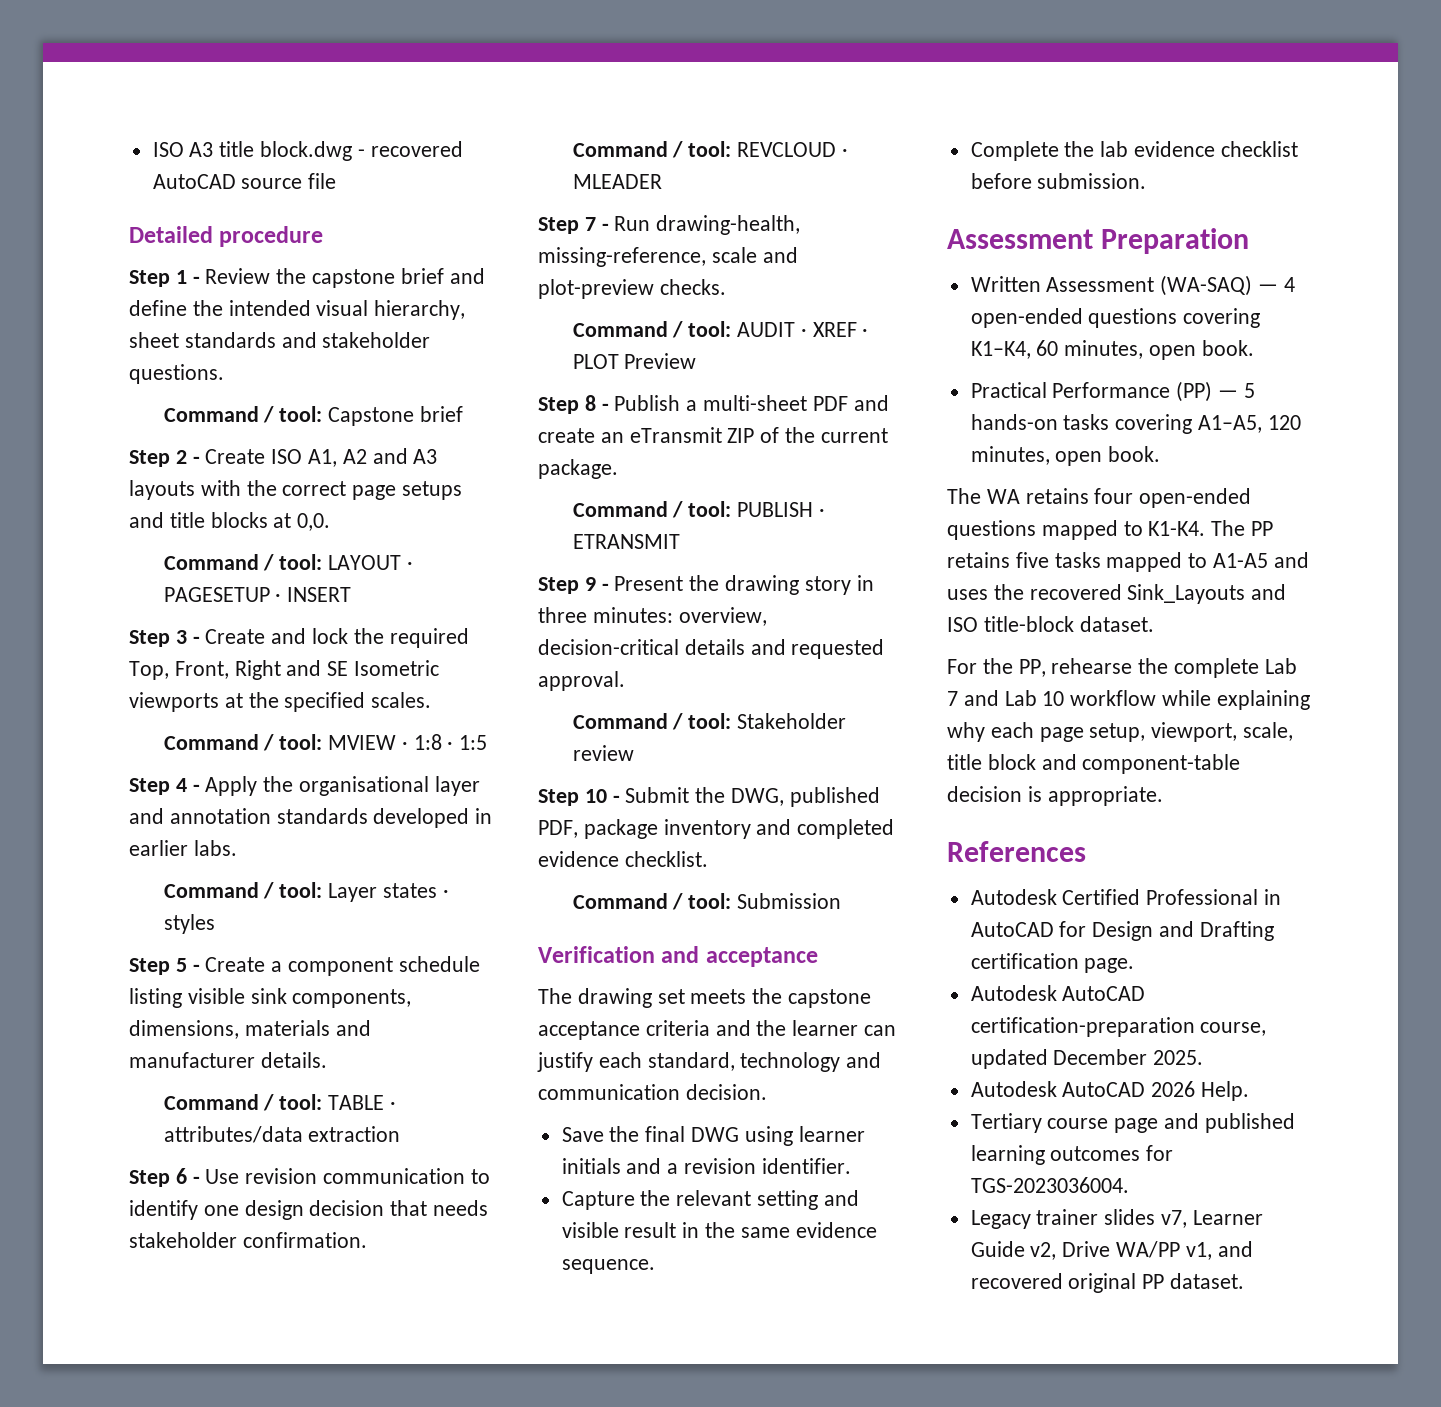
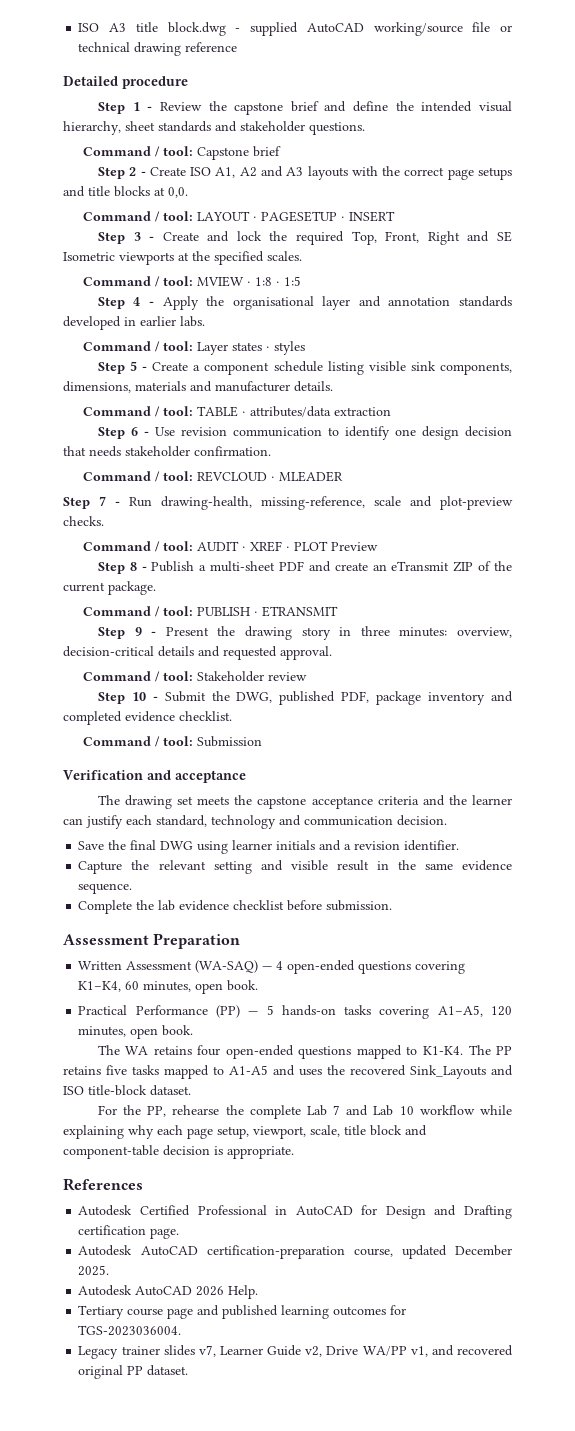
[370,141,463,157] [152,173,337,189] recovered AutoCAD source file -> [250,22,513,36] [78,42,238,56] supplied AutoCAD working/source file or technical drawing reference

